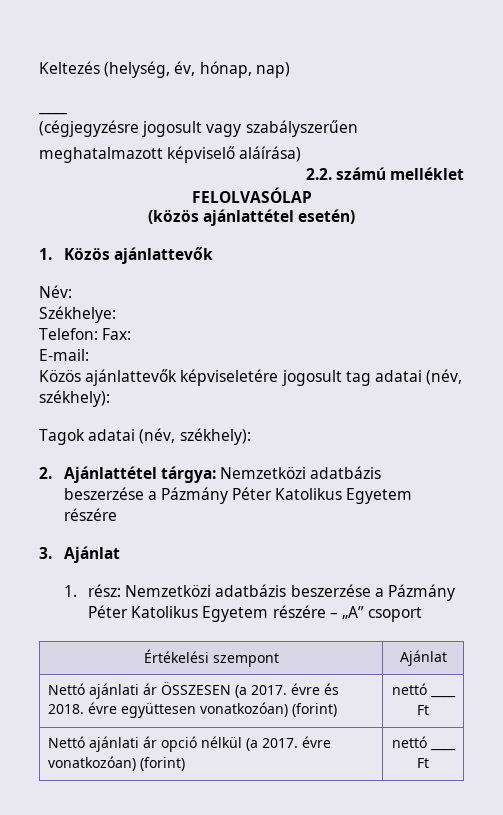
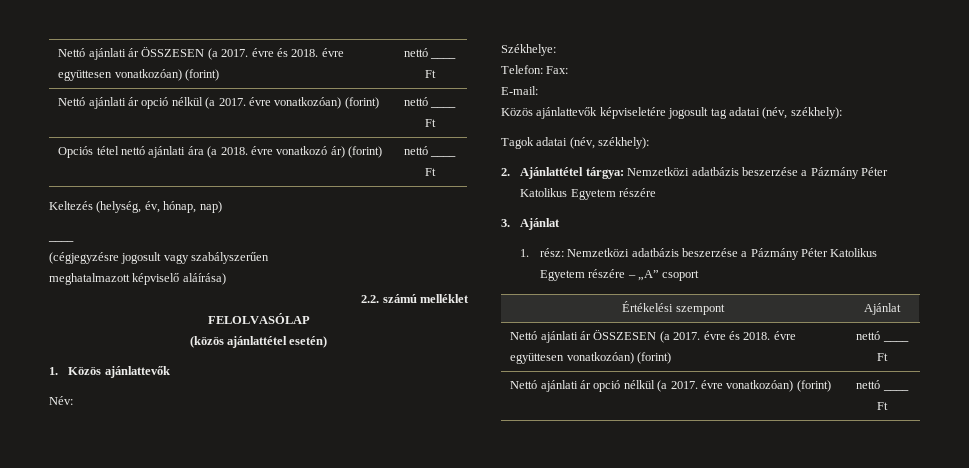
(39, 67) none -> [58,47,344,60] [58,69,220,81] [403,48,428,57] [430,57,457,59] [424,70,436,78] [58,97,379,109] [403,97,428,106] [430,106,457,108] [424,119,436,127] [58,146,383,158] [403,146,428,155] [430,155,457,157] [424,168,436,176] Nettó ajánlati ár ÖSSZESEN (a 2017. évre és 2018. évre együttesen vonatkozóan) (forint) | nettó ____ Ft // Nettó ajánlati ár opció nélkül (a 2017. évre vonatkozóan) (forint) | nettó ____ Ft // Opciós tétel nettó ajánlati ára (a 2018. évre vonatkozó ár) (forint) | nettó ____ Ft //

